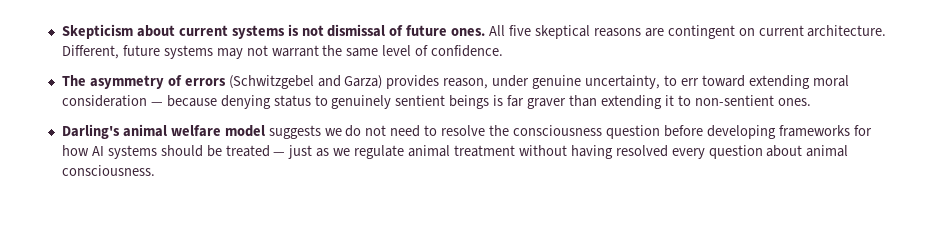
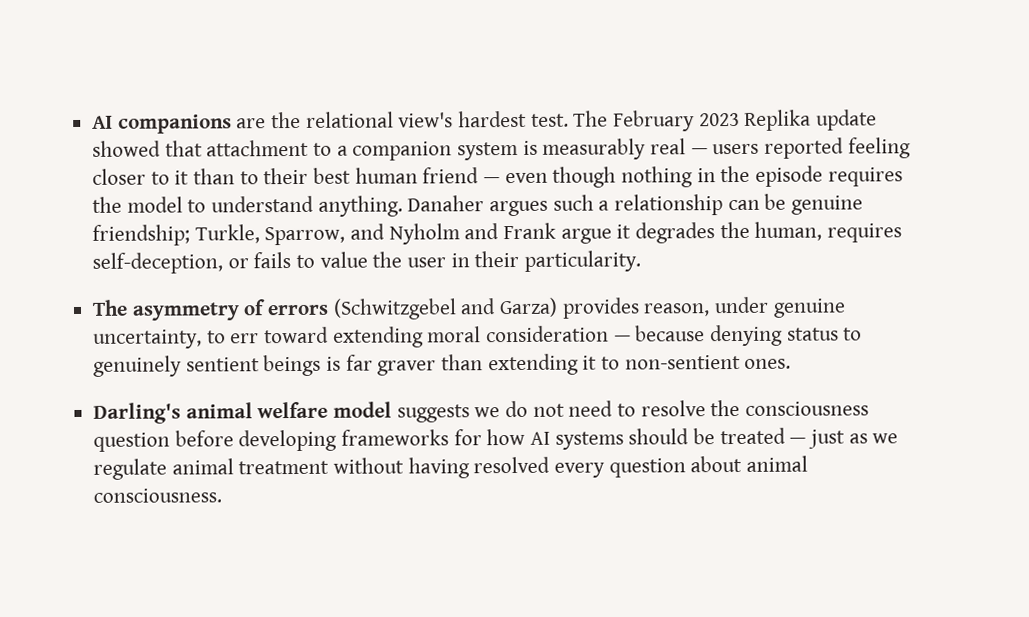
[61,24,887,39] [61,45,504,59] Skepticism about current systems is not dismissal of future ones. All five skeptical reasons are contingent on current architecture. Different, future systems may not warrant the same level of confidence. -> [92,109,878,134] [92,137,911,161] [92,165,903,188] [92,193,864,217] [92,221,903,246] [92,250,642,274] AI companions are the relational view's hardest test. The February 2023 Replika update showed that attachment to a companion system is measurably real — users reported feeling closer to it than to their best human friend — even though nothing in the episode requires the model to understand anything. Danaher argues such a relationship can be genuine friendship; Turkle, Sparrow, and Nyholm and Frank argue it degrades the human, requires self-deception, or fails to value the user in their particularity.

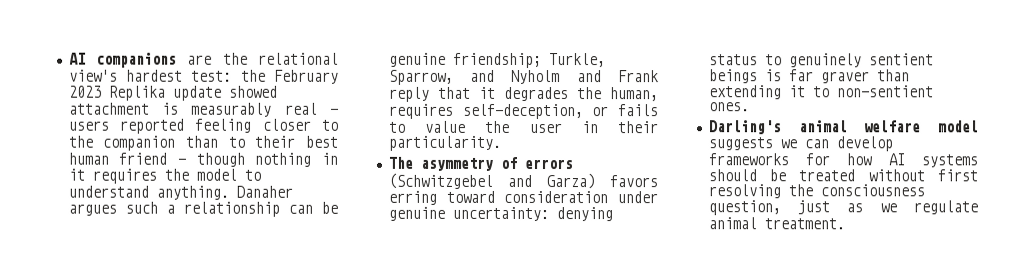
[530,110,609,127] test. The -> [191,69,266,82] test: the
[164,139,519,161] that attachment to a companion system -> [68,102,150,115] attachment
[174,170,190,185] it -> [67,135,177,151] the companion
[504,172,548,184] even -> (187, 161) none
[720,165,824,187] the episode -> [67,168,85,181] it
[560,228,612,244] argue -> [388,86,471,102] reply that
[561,296,846,319] [93,325,706,349] provides reason, under genuine uncertainty, to err toward extending moral consideration — because -> [609,175,658,188] [387,190,658,205] [387,206,549,222] favors erring toward consideration under genuine uncertainty:
[505,399,870,418] [93,429,338,452] do not need to resolve the consciousness question before developing -> [803,136,894,152] can develop
[789,437,807,444] — -> [867,169,978,182] [707,184,925,199] [707,200,781,216] without first resolving the consciousness question,
[238,455,809,479] [93,488,223,503] treatment without having resolved every question about animal consciousness. -> [763,218,845,230] treatment.

